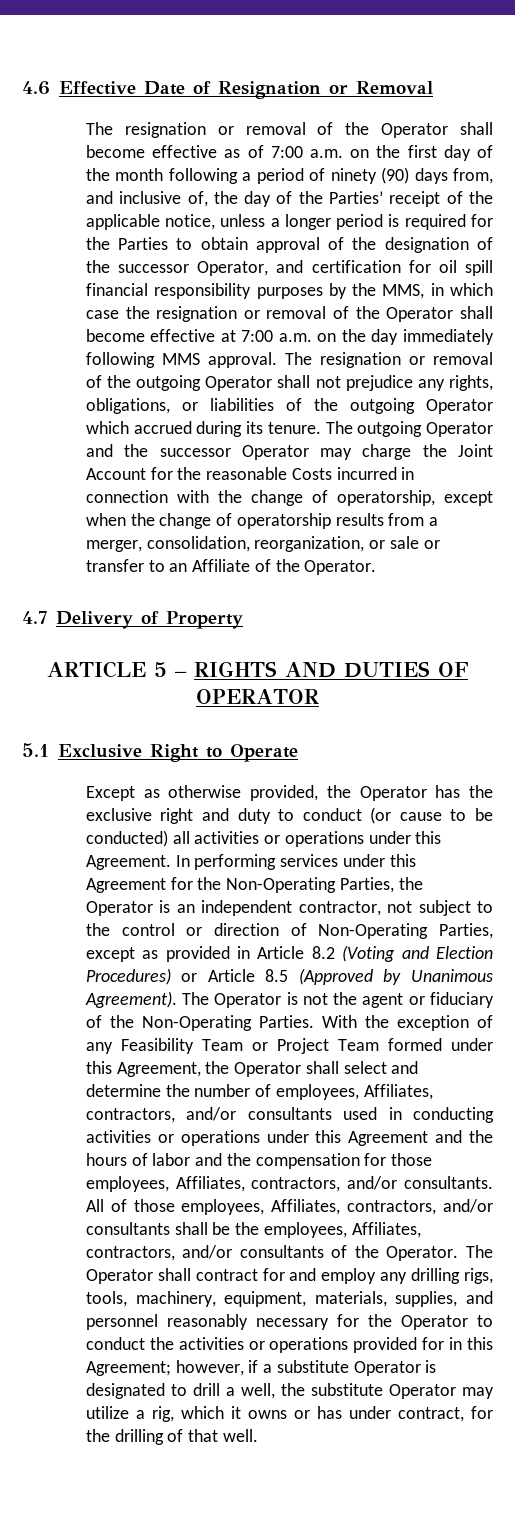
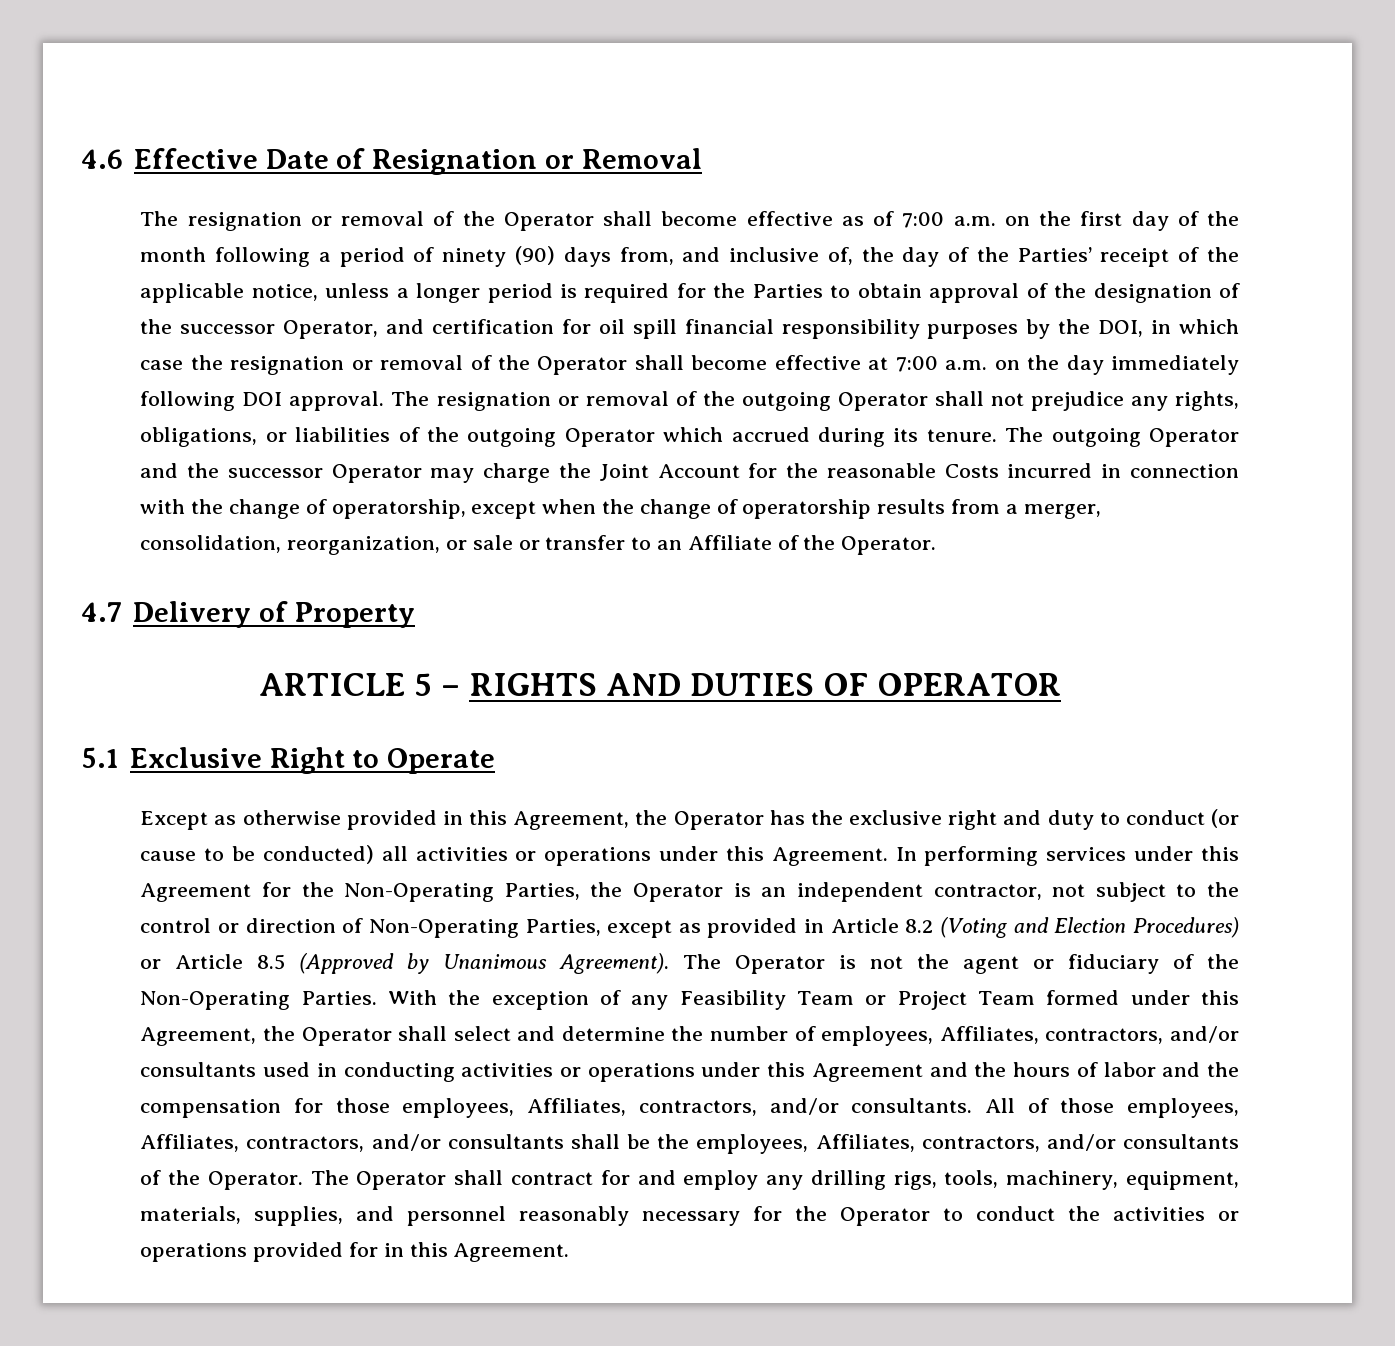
[382,284,425,299] MMS, -> [1098,320,1144,337] DOI,
[161,353,200,365] MMS -> [242,392,283,406] DOI
[250,785,319,801] provided, -> [346,810,630,830] provided in this Agreement,
[85,1360,437,1376] [85,1383,494,1399] [85,1406,493,1422] [85,1429,258,1445] Agreement; however, if a substitute Operator is designated to drill a well, the substitute Operator may utilize a rig, which it owns or has under contract, for the drilling of that well. -> [453,1243,570,1262] Agreement.

